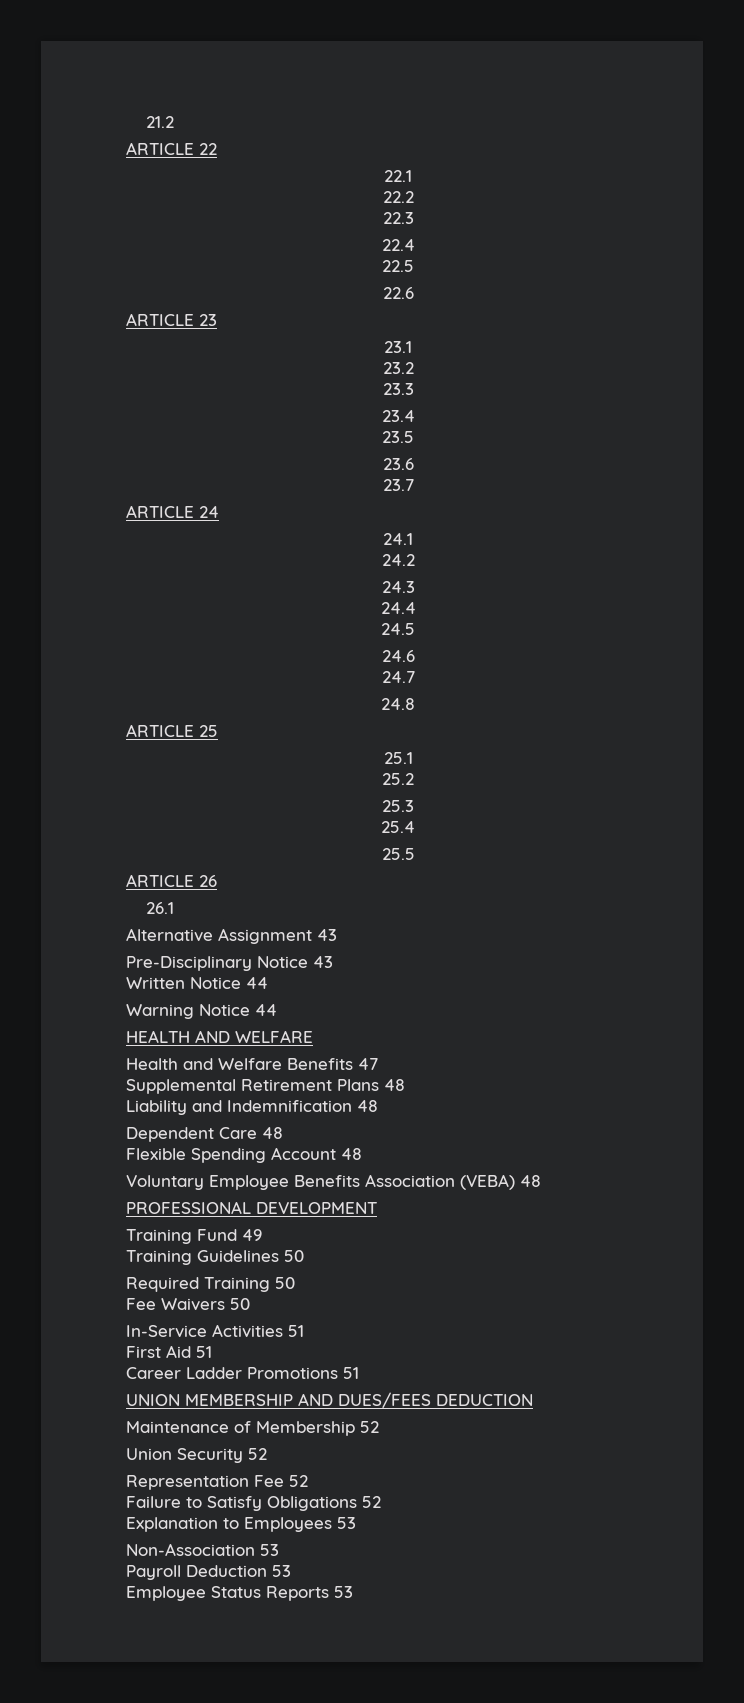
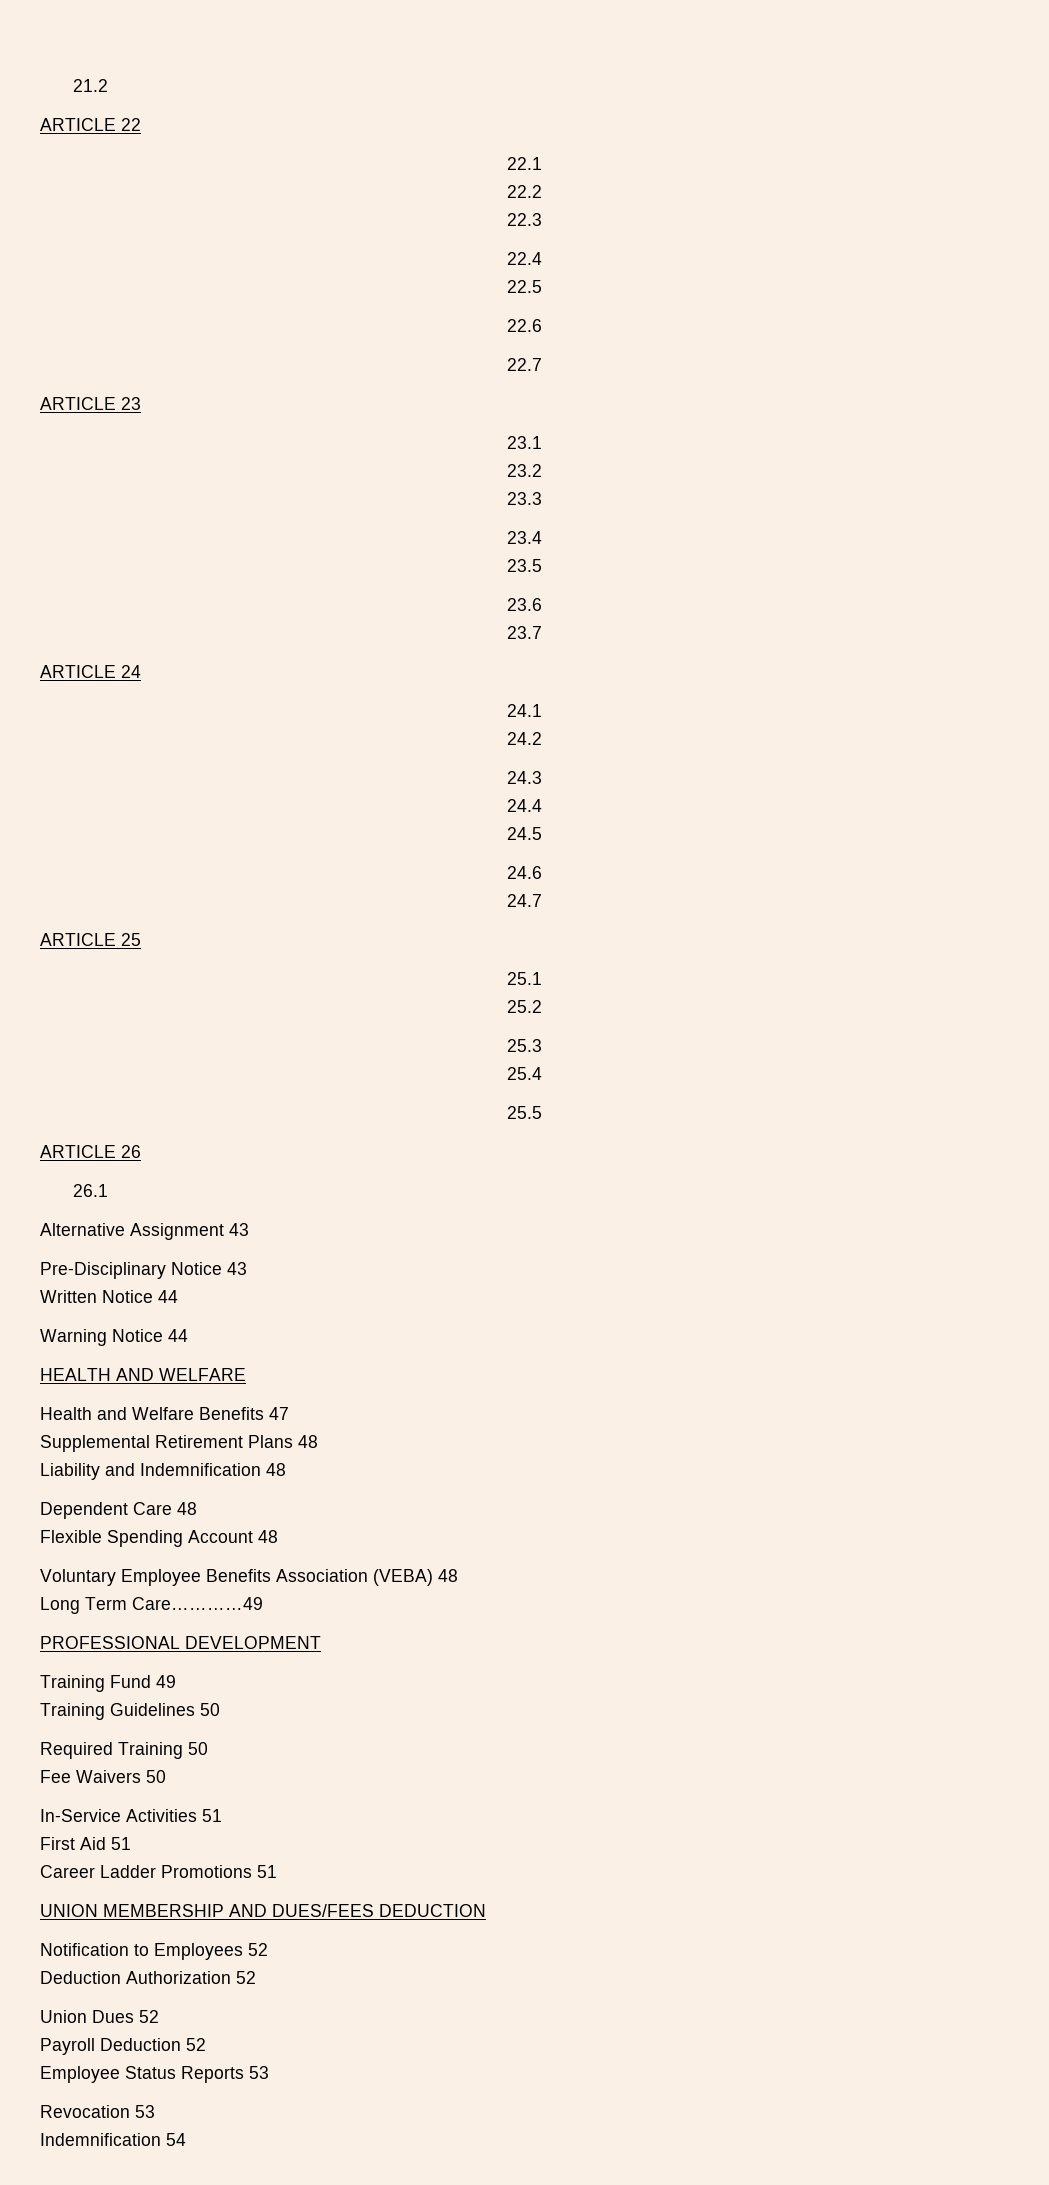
(414, 293) none -> [507,358,542,371] // 22.7
[381,698,415,710] // 24.8 -> (542, 900) none
(541, 1181) none -> [40,1597,263,1614] // Long Term Care…………49
[126,1421,355,1436] Maintenance of Membership -> [40,1943,268,1960] [40,1971,231,1984] Notification to Employees 52 // Deduction Authorization
[177,1448,267,1463] [126,1475,308,1490] [126,1496,381,1511] [126,1517,356,1532] [126,1543,279,1556] Security 52 // Representation Fee 52 // Failure to Satisfy Obligations 52 // Explanation to Employees 53 // Non-Association 53 -> [92,2010,159,2023] Dues 52
[272,1565,291,1577] 53 -> [186,2038,206,2051] 52
(353, 1592) none -> [40,2105,155,2118] [40,2133,186,2146] // Revocation 53 // Indemnification 54

